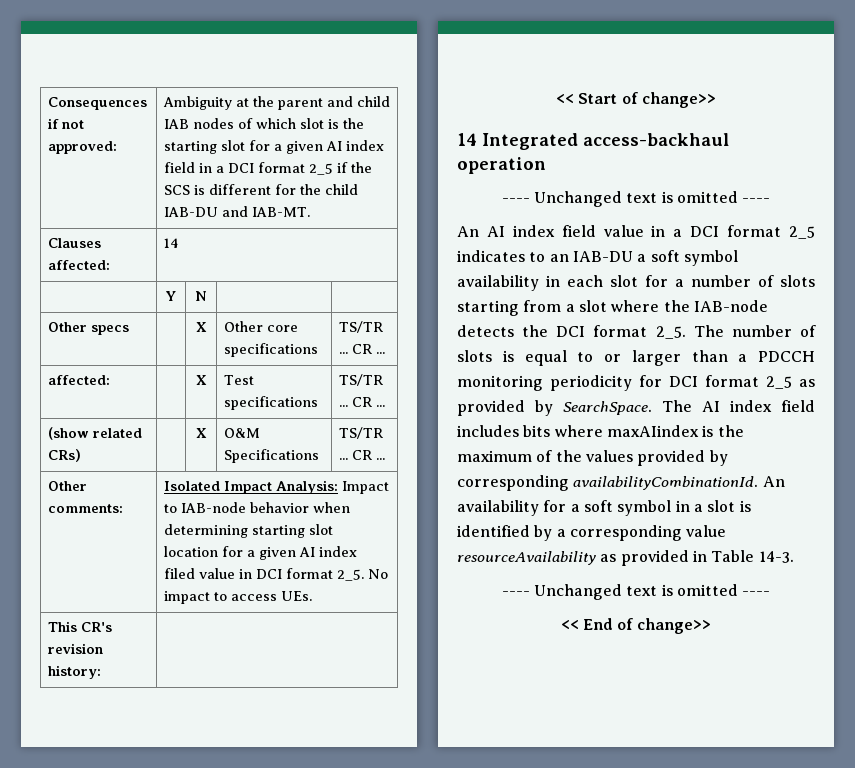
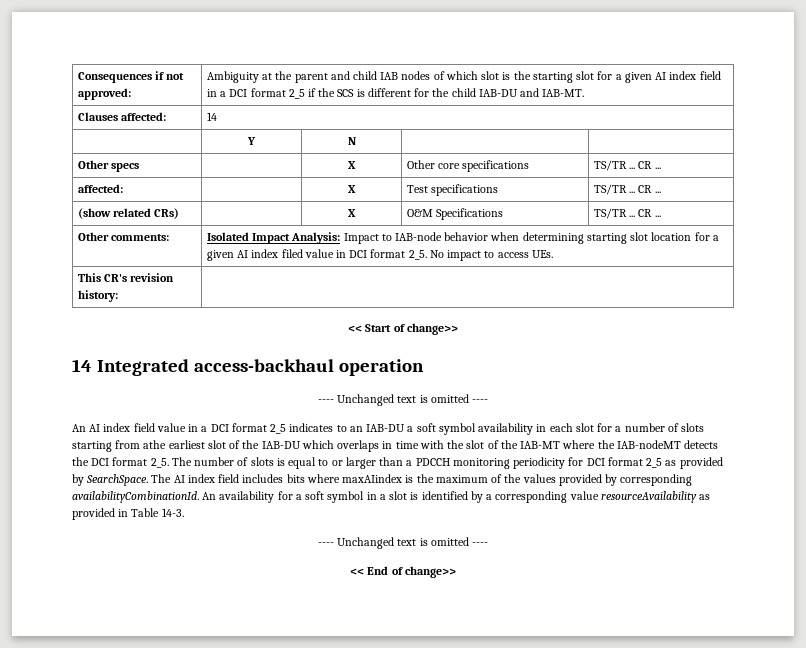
[565,300,607,312] a slot -> [143,440,561,452] athe earliest slot of the IAB-DU which overlaps in time with the slot of the IAB-MT
[693,300,768,312] IAB-node -> [616,440,681,449] IAB-nodeMT

